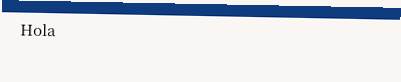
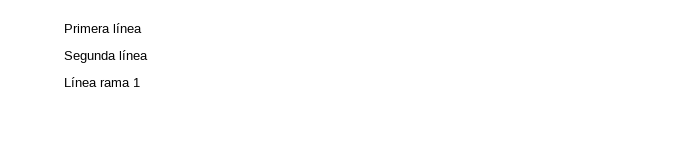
[20,23,57,37] Hola -> [64,23,142,33] [64,50,148,63] [64,77,140,87] Primera línea // Segunda línea // Línea rama 1

